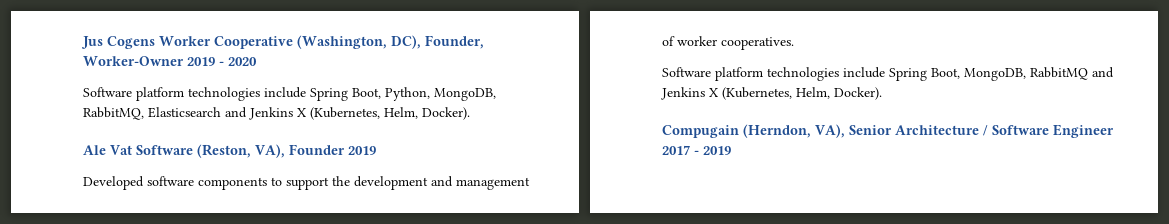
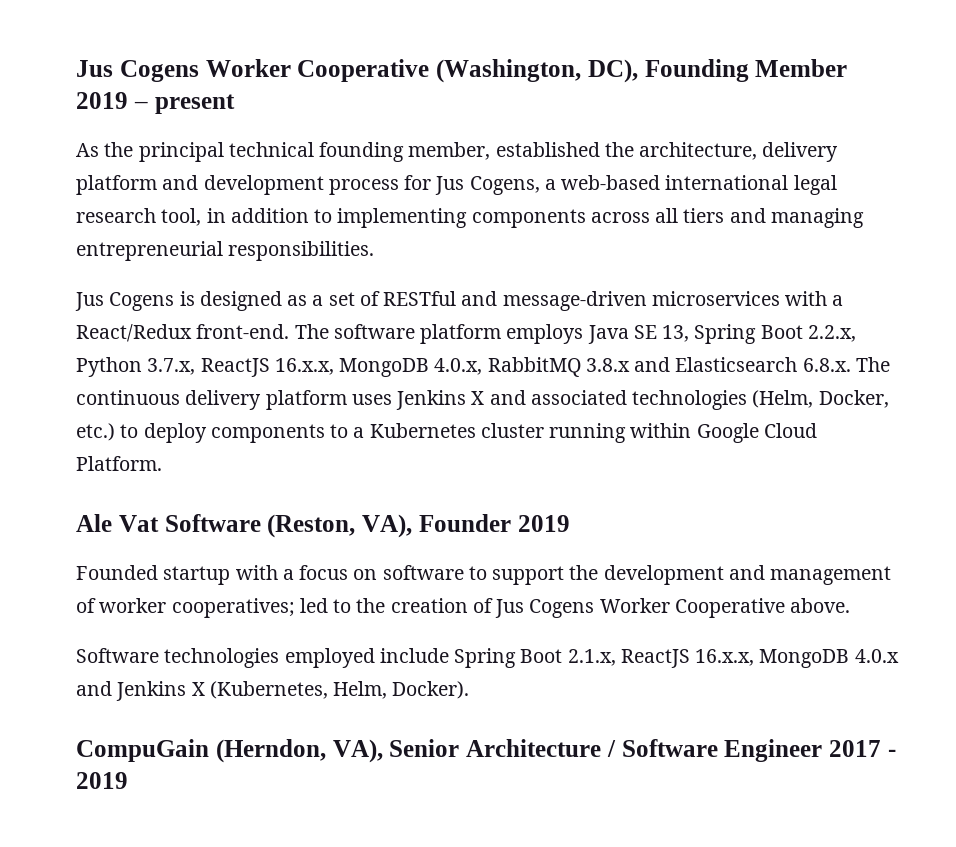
[425,35,484,49] [83,56,257,66] [83,87,496,101] [83,107,470,120] Founder, Worker-Owner 2019 - 2020 // Software platform technologies include Spring Boot, Python, MongoDB, RabbitMQ, Elasticsearch and Jenkins X (Kubernetes, Helm, Docker). -> [644,59,848,82] [76,92,235,114] [76,142,839,162] [76,175,837,195] [76,208,864,228] [76,241,375,261] [75,291,844,311] [76,324,856,344] [76,357,890,377] [76,390,889,410] [76,423,817,443] [76,456,162,471] Founding Member 2019 – present // As the principal technical founding member, established the architecture, delivery platform and development process for Jus Cogens, a web-based international legal research tool, in addition to implementing components across all tiers and managing entrepreneurial responsibilities. // Jus Cogens is designed as a set of RESTful and message-driven microservices with a React/Redux front-end. The software platform employs Java SE 13, Spring Boot 2.2.x, Python 3.7.x, ReactJS 16.x.x, MongoDB 4.0.x, RabbitMQ 3.8.x and Elasticsearch 6.8.x. The continuous delivery platform uses Jenkins X and associated technologies (Helm, Docker, etc.) to deploy components to a Kubernetes cluster running within Google Cloud Platform.
[83,176,267,190] Developed software components -> [76,565,464,585] Founded startup with a focus on software
[721,37,794,50] [662,67,1114,81] [661,87,882,100] [662,125,739,138] cooperatives. // Software platform technologies include Spring Boot, MongoDB, RabbitMQ and Jenkins X (Kubernetes, Helm, Docker). // Compugain -> [171,598,851,618] [76,648,899,668] [76,681,470,701] [76,739,209,762] cooperatives; led to the creation of Jus Cogens Worker Cooperative above. // Software technologies employed include Spring Boot 2.1.x, ReactJS 16.x.x, MongoDB 4.0.x and Jenkins X (Kubernetes, Helm, Docker). // CompuGain

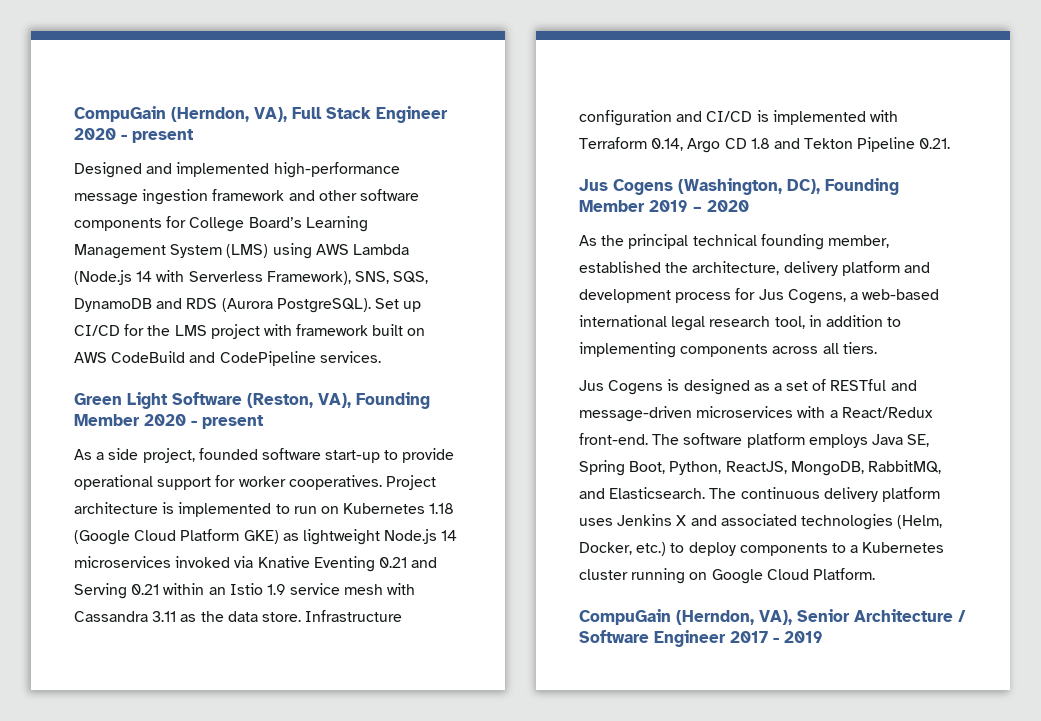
[76,59,430,82] Jus Cogens Worker Cooperative -> [74,106,448,123] [74,128,194,143] [74,162,400,178] [74,189,419,205] [74,216,368,232] [74,243,409,259] [74,270,429,285] [74,298,422,313] [74,324,426,339] [74,351,381,366] [74,392,430,409] [74,414,264,429] [74,448,455,463] [74,475,436,490] [74,502,455,517] [74,529,458,545] [74,556,438,572] [74,583,416,599] [74,610,403,622] [579,110,898,126] [579,137,951,153] [579,179,673,195] CompuGain (Herndon, VA), Full Stack Engineer 2020 - present // Designed and implemented high-performance message ingestion framework and other software components for College Board’s Learning Management System (LMS) using AWS Lambda (Node.js 14 with Serverless Framework), SNS, SQS, DynamoDB and RDS (Aurora PostgreSQL). Set up CI/CD for the LMS project with framework built on AWS CodeBuild and CodePipeline services. // Green Light Software (Reston, VA), Founding Member 2020 - present // As a side project, founded software start-up to provide operational support for worker cooperatives. Project architecture is implemented to run on Kubernetes 1.18 (Google Cloud Platform GKE) as lightweight Node.js 14 microservices invoked via Knative Eventing 0.21 and Serving 0.21 within an Istio 1.9 service mesh with Cassandra 3.11 as the data store. Infrastructure configuration and CI/CD is implemented with Terraform 0.14, Argo CD 1.8 and Tekton Pipeline 0.21. // Jus Cogens
[154,94,235,114] present -> [707,200,749,212] 2020
[683,208,864,228] [76,241,375,261] tiers and managing entrepreneurial responsibilities. -> [842,342,877,354] tiers.
[633,324,856,344] [76,357,851,377] SE 13, Spring Boot 2.2.x, Python 3.7.x, ReactJS 16.x.x, MongoDB 4.0.x, RabbitMQ 3.8.x and Elasticsearch 6.8.x. -> [907,434,930,447] [579,460,941,476] [579,487,706,499] SE, Spring Boot, Python, ReactJS, MongoDB, RabbitMQ, and Elasticsearch.
[630,423,692,438] within -> [689,572,708,580] on
[76,514,570,538] [76,565,892,585] [76,598,851,618] [76,648,899,668] [76,681,470,701] // Ale Vat Software (Reston, VA), Founder 2019 // Founded startup with a focus on software to support the development and management of worker cooperatives; led to the creation of Jus Cogens Worker Cooperative above. // Software technologies employed include Spring Boot 2.1.x, ReactJS 16.x.x, MongoDB 4.0.x and Jenkins X (Kubernetes, Helm, Docker). -> (875, 574) none

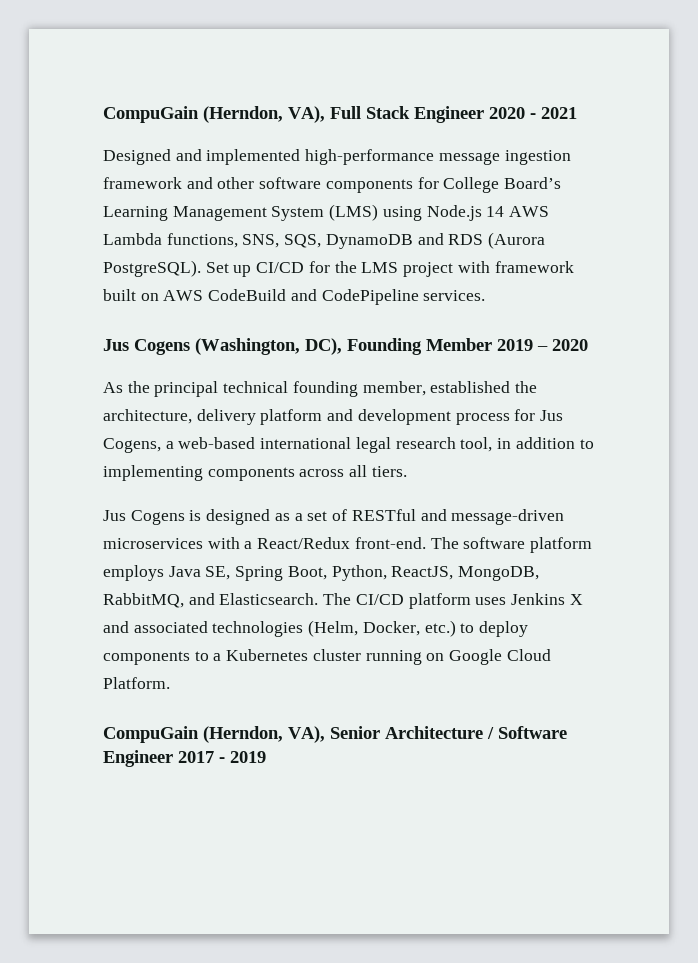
[132,129,194,143] present -> [541,107,577,119] 2021
[315,244,409,255] [74,270,351,285] AWS Lambda (Node.js 14 with Serverless Framework), -> [426,205,550,221] [103,233,238,248] Node.js 14 AWS Lambda functions,
[74,392,430,409] [74,414,264,429] [74,448,455,463] [74,475,436,490] [74,502,455,517] [74,529,458,545] [74,556,438,572] [74,583,416,599] [74,610,403,622] [579,110,898,126] [579,137,951,153] // Green Light Software (Reston, VA), Founding Member 2020 - present // As a side project, founded software start-up to provide operational support for worker cooperatives. Project architecture is implemented to run on Kubernetes 1.18 (Google Cloud Platform GKE) as lightweight Node.js 14 microservices invoked via Knative Eventing 0.21 and Serving 0.21 within an Istio 1.9 service mesh with Cassandra 3.11 as the data store. Infrastructure configuration and CI/CD is implemented with Terraform 0.14, Argo CD 1.8 and Tekton Pipeline 0.21. -> (486, 295) none
[740,487,878,502] continuous delivery -> [355,594,404,605] CI/CD

